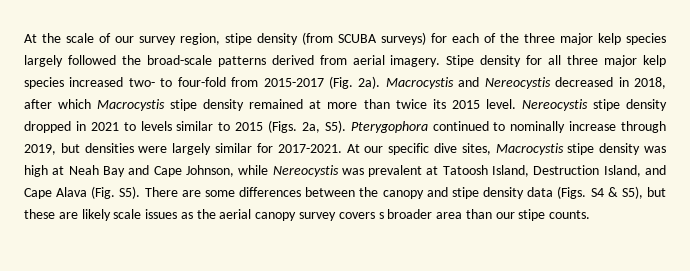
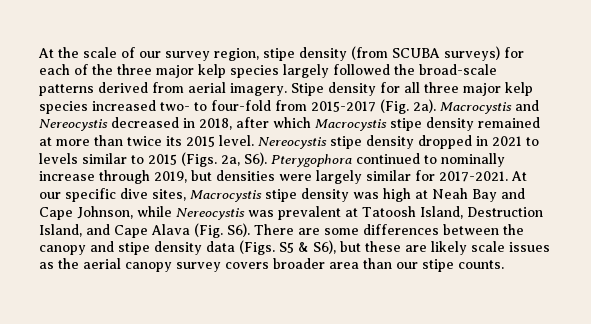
[324,120,346,133] S5). -> [244,152,267,166] S6).
[119,186,141,199] S5). -> [227,223,250,237] S6).
[590,186,643,199] S4 & S5), -> [279,240,336,254] S5 & S6),
[378,212,384,219] s -> (269, 265) none

